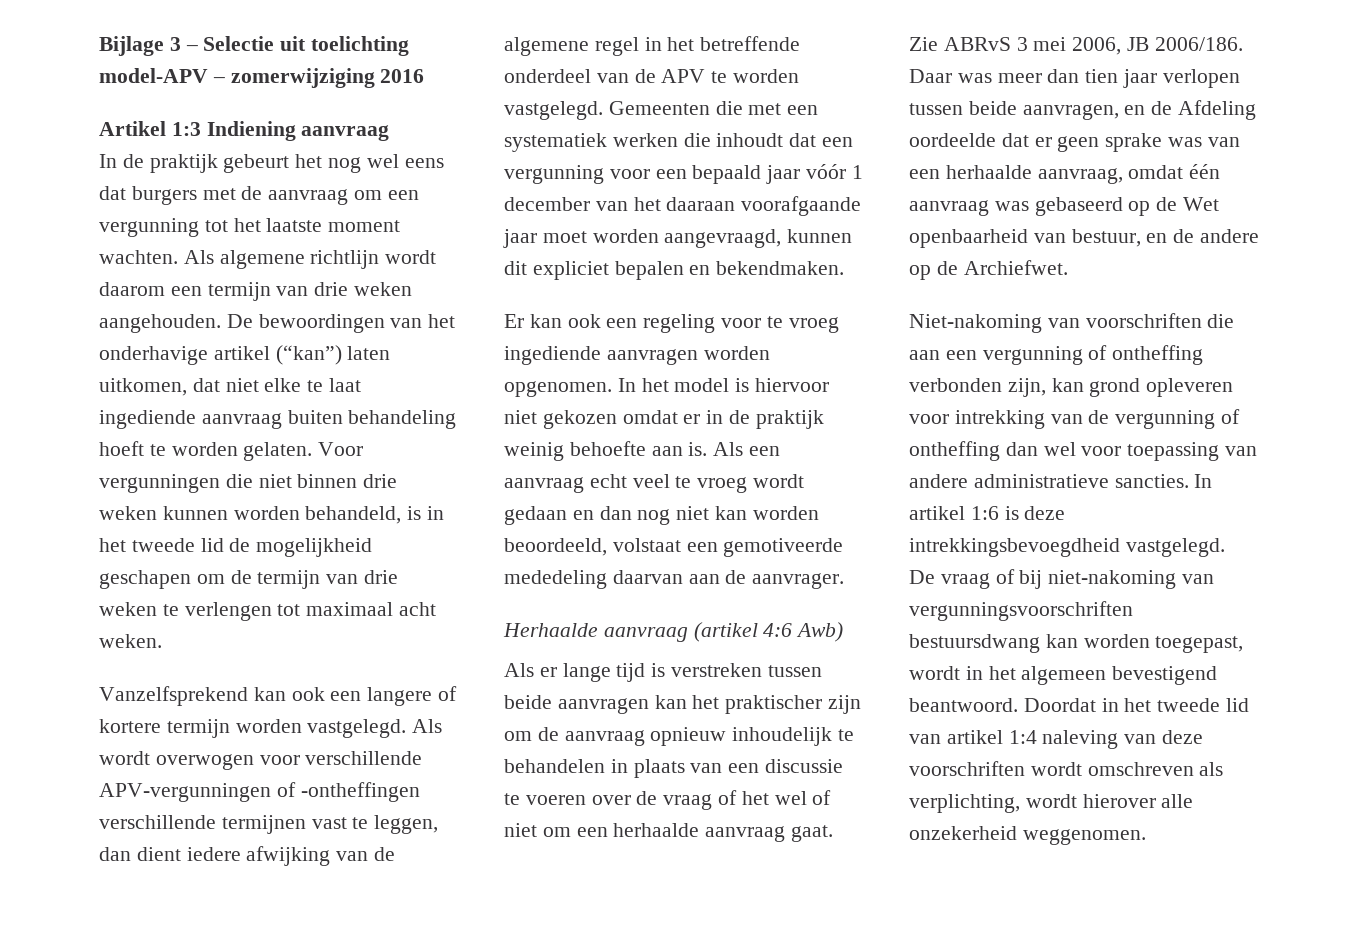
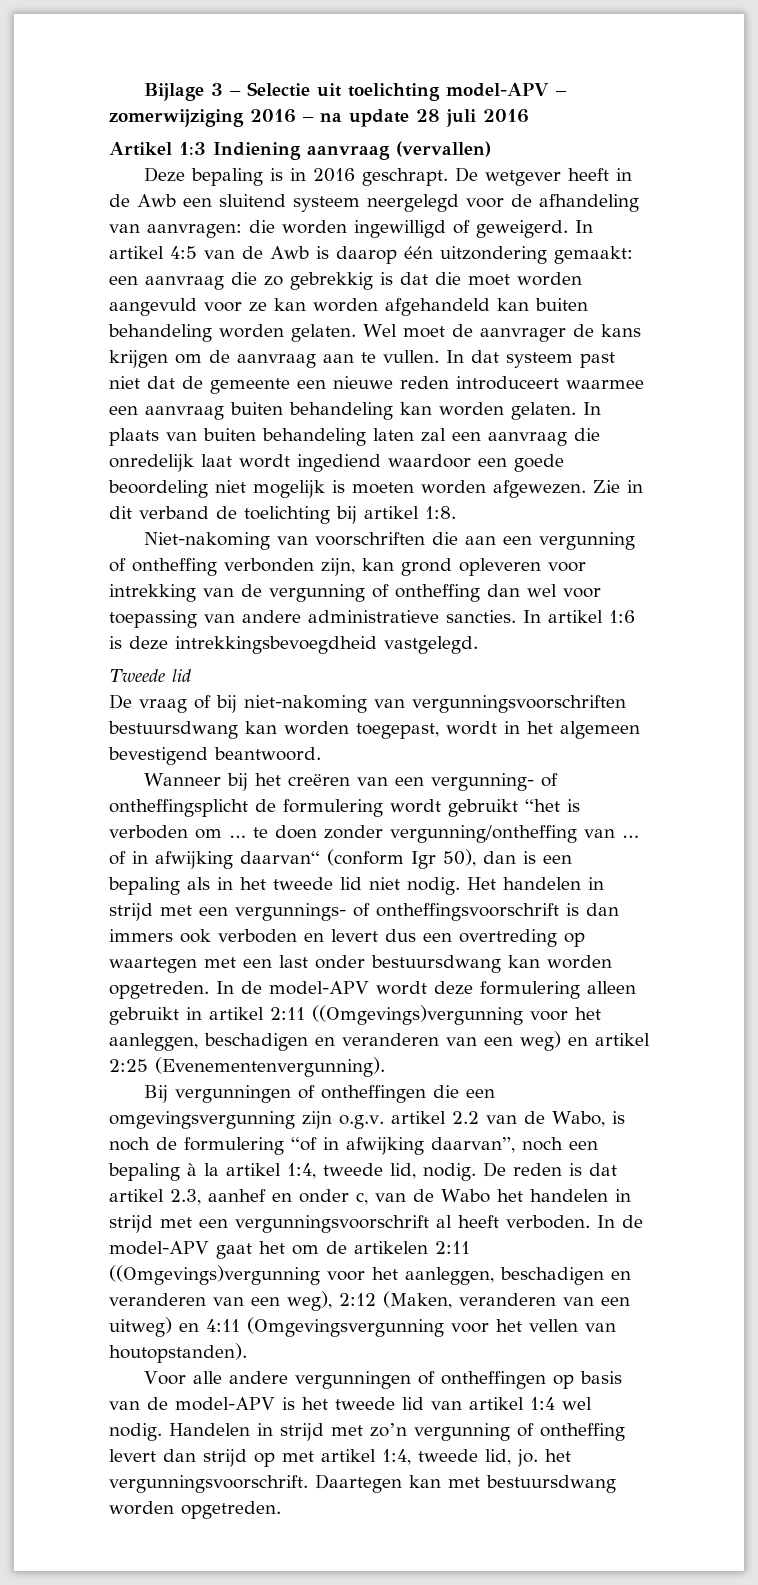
[99,121,390,141] [99,154,444,173] [99,186,419,205] [99,218,401,237] [99,250,437,269] [99,282,413,301] [99,314,456,333] [99,345,391,365] [99,378,362,396] [99,410,457,429] [99,441,364,461] [99,474,398,493] [99,506,445,524] [99,538,373,557] [99,570,399,589] [99,602,437,621] [99,634,162,648] [99,686,458,706] [99,719,443,738] [99,751,423,770] [99,782,420,802] [99,815,439,834] [99,846,396,866] [504,36,801,56] [504,69,800,83] [504,101,819,120] [504,133,854,152] [504,164,863,184] [504,196,862,216] [503,229,853,248] [504,261,845,280] [504,314,839,333] [504,346,770,365] [504,378,830,397] [504,410,824,429] [504,441,781,461] [504,474,805,493] [504,506,819,525] [504,538,844,557] [504,570,845,589] [503,622,844,642] [504,663,822,682] [504,695,862,714] [504,727,855,746] [504,759,844,778] [504,790,832,810] [504,823,834,842] [909,37,1243,55] [909,69,1240,88] [909,100,1257,120] [909,133,1240,152] [909,164,1221,184] [909,197,1220,216] [909,229,1260,248] [909,260,1068,280] // Artikel 1:3 Indiening aanvraag // In de praktijk gebeurt het nog wel eens dat burgers met de aanvraag om een vergunning tot het laatste moment wachten. Als algemene richtlijn wordt daarom een termijn van drie weken aangehouden. De bewoordingen van het onderhavige artikel (“kan”) laten uitkomen, dat niet elke te laat ingediende aanvraag buiten behandeling hoeft te worden gelaten. Voor vergunningen die niet binnen drie weken kunnen worden behandeld, is in het tweede lid de mogelijkheid geschapen om de termijn van drie weken te verlengen tot maximaal acht weken. // Vanzelfsprekend kan ook een langere of kortere termijn worden vastgelegd. Als wordt overwogen voor verschillende APV-vergunningen of -ontheffingen verschillende termijnen vast te leggen, dan dient iedere afwijking van de algemene regel in het betreffende onderdeel van de APV te worden vastgelegd. Gemeenten die met een systematiek werken die inhoudt dat een vergunning voor een bepaald jaar vóór 1 december van het daaraan voorafgaande jaar moet worden aangevraagd, kunnen dit expliciet bepalen en bekendmaken. // Er kan ook een regeling voor te vroeg ingediende aanvragen worden opgenomen. In het model is hiervoor niet gekozen omdat er in de praktijk weinig behoefte aan is. Als een aanvraag echt veel te vroeg wordt gedaan en dan nog niet kan worden beoordeeld, volstaat een gemotiveerde mededeling daarvan aan de aanvrager. // Herhaalde aanvraag (artikel 4:6 Awb) // Als er lange tijd is verstreken tussen beide aanvragen kan het praktischer zijn om de aanvraag opnieuw inhoudelijk te behandelen in plaats van een discussie te voeren over de vraag of het wel of niet om een herhaalde aanvraag gaat. Zie ABRvS 3 mei 2006, JB 2006/186. Daar was meer dan tien jaar verlopen tussen beide aanvragen, en de Afdeling oordeelde dat er geen sprake was van een herhaalde aanvraag, omdat één aanvraag was gebaseerd op de Wet openbaarheid van bestuur, en de andere op de Archiefwet. -> [303,109,529,127] [109,141,491,160] [143,167,632,186] [109,194,639,212] [109,220,593,238] [109,246,633,264] [109,272,582,290] [109,298,588,316] [108,324,641,342] [109,350,615,368] [109,376,644,394] [109,402,601,420] [109,428,600,446] [109,454,564,472] [108,480,643,498] [109,506,456,524] – na update 28 juli 2016 // Artikel 1:3 Indiening aanvraag (vervallen) // Deze bepaling is in 2016 geschrapt. De wetgever heeft in de Awb een sluitend systeem neergelegd voor de afhandeling van aanvragen: die worden ingewilligd of geweigerd. In artikel 4:5 van de Awb is daarop één uitzondering gemaakt: een aanvraag die zo gebrekkig is dat die moet worden aangevuld voor ze kan worden afgehandeld kan buiten behandeling worden gelaten. Wel moet de aanvrager de kans krijgen om de aanvraag aan te vullen. In dat systeem past niet dat de gemeente een nieuwe reden introduceert waarmee een aanvraag buiten behandeling kan worden gelaten. In plaats van buiten behandeling laten zal een aanvraag die onredelijk laat wordt ingediend waardoor een goede beoordeling niet mogelijk is moeten worden afgewezen. Zie in dit verband de toelichting bij artikel 1:8.
(1225, 547) none -> [109,669,191,682] // Tweede lid
[1023,698,1119,712] Doordat in -> [143,773,558,791] [109,799,580,817] [109,825,639,843] [109,849,572,869] [108,877,604,895] [109,903,619,921] [109,929,585,947] [109,955,612,973] [109,981,636,999] [109,1005,601,1025] [109,1031,650,1051] [109,1057,385,1077] [143,1085,495,1103] [109,1111,625,1129] [109,1137,598,1155] [108,1162,617,1181] [109,1189,631,1205] [109,1215,643,1233] [109,1241,470,1259] [109,1265,631,1285] [109,1291,630,1311] [109,1317,616,1337] [109,1343,247,1363] [143,1371,622,1389] [109,1397,295,1411] // Wanneer bij het creëren van een vergunning- of ontheffingsplicht de formulering wordt gebruikt “het is verboden om … te doen zonder vergunning/ontheffing van … of in afwijking daarvan“ (conform Igr 50), dan is een bepaling als in het tweede lid niet nodig. Het handelen in strijd met een vergunnings- of ontheffingsvoorschrift is dan immers ook verboden en levert dus een overtreding op waartegen met een last onder bestuursdwang kan worden opgetreden. In de model-APV wordt deze formulering alleen gebruikt in artikel 2:11 ((Omgevings)vergunning voor het aanleggen, beschadigen en veranderen van een weg) en artikel 2:25 (Evenementenvergunning). // Bij vergunningen of ontheffingen die een omgevingsvergunning zijn o.g.v. artikel 2.2 van de Wabo, is noch de formulering “of in afwijking daarvan”, noch een bepaling à la artikel 1:4, tweede lid, nodig. De reden is dat artikel 2.3, aanhef en onder c, van de Wabo het handelen in strijd met een vergunningsvoorschrift al heeft verboden. In de model-APV gaat het om de artikelen 2:11 ((Omgevings)vergunning voor het aanleggen, beschadigen en veranderen van een weg), 2:12 (Maken, veranderen van een uitweg) en 4:11 (Omgevingsvergunning voor het vellen van houtopstanden). // Voor alle andere vergunningen of ontheffingen op basis van de model-APV is
[1042,730,1204,749] [909,761,1224,776] [909,794,1194,813] [909,826,1146,845] naleving van deze voorschriften wordt omschreven als verplichting, wordt hierover alle onzekerheid weggenomen. -> [562,1397,592,1410] [109,1423,625,1441] [109,1449,571,1467] [109,1474,616,1493] [109,1501,281,1519] wel nodig. Handelen in strijd met zo’n vergunning of ontheffing levert dan strijd op met artikel 1:4, tweede lid, jo. het vergunningsvoorschrift. Daartegen kan met bestuursdwang worden opgetreden.

